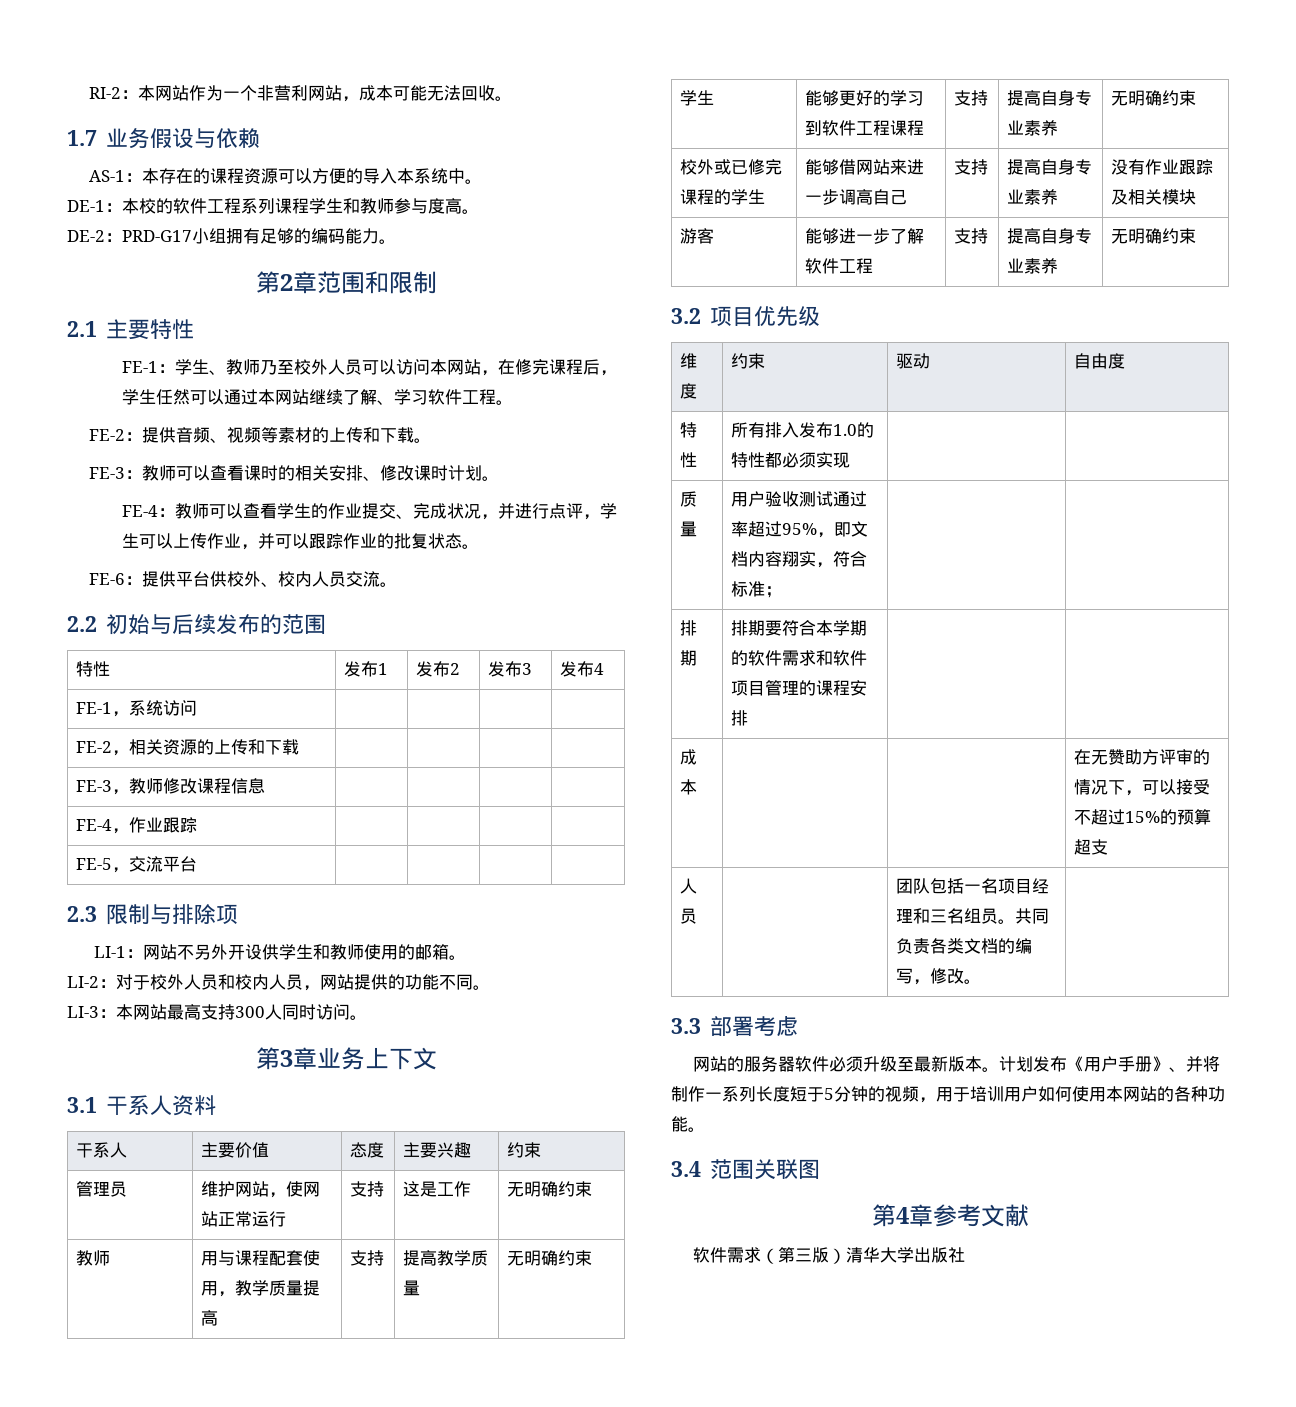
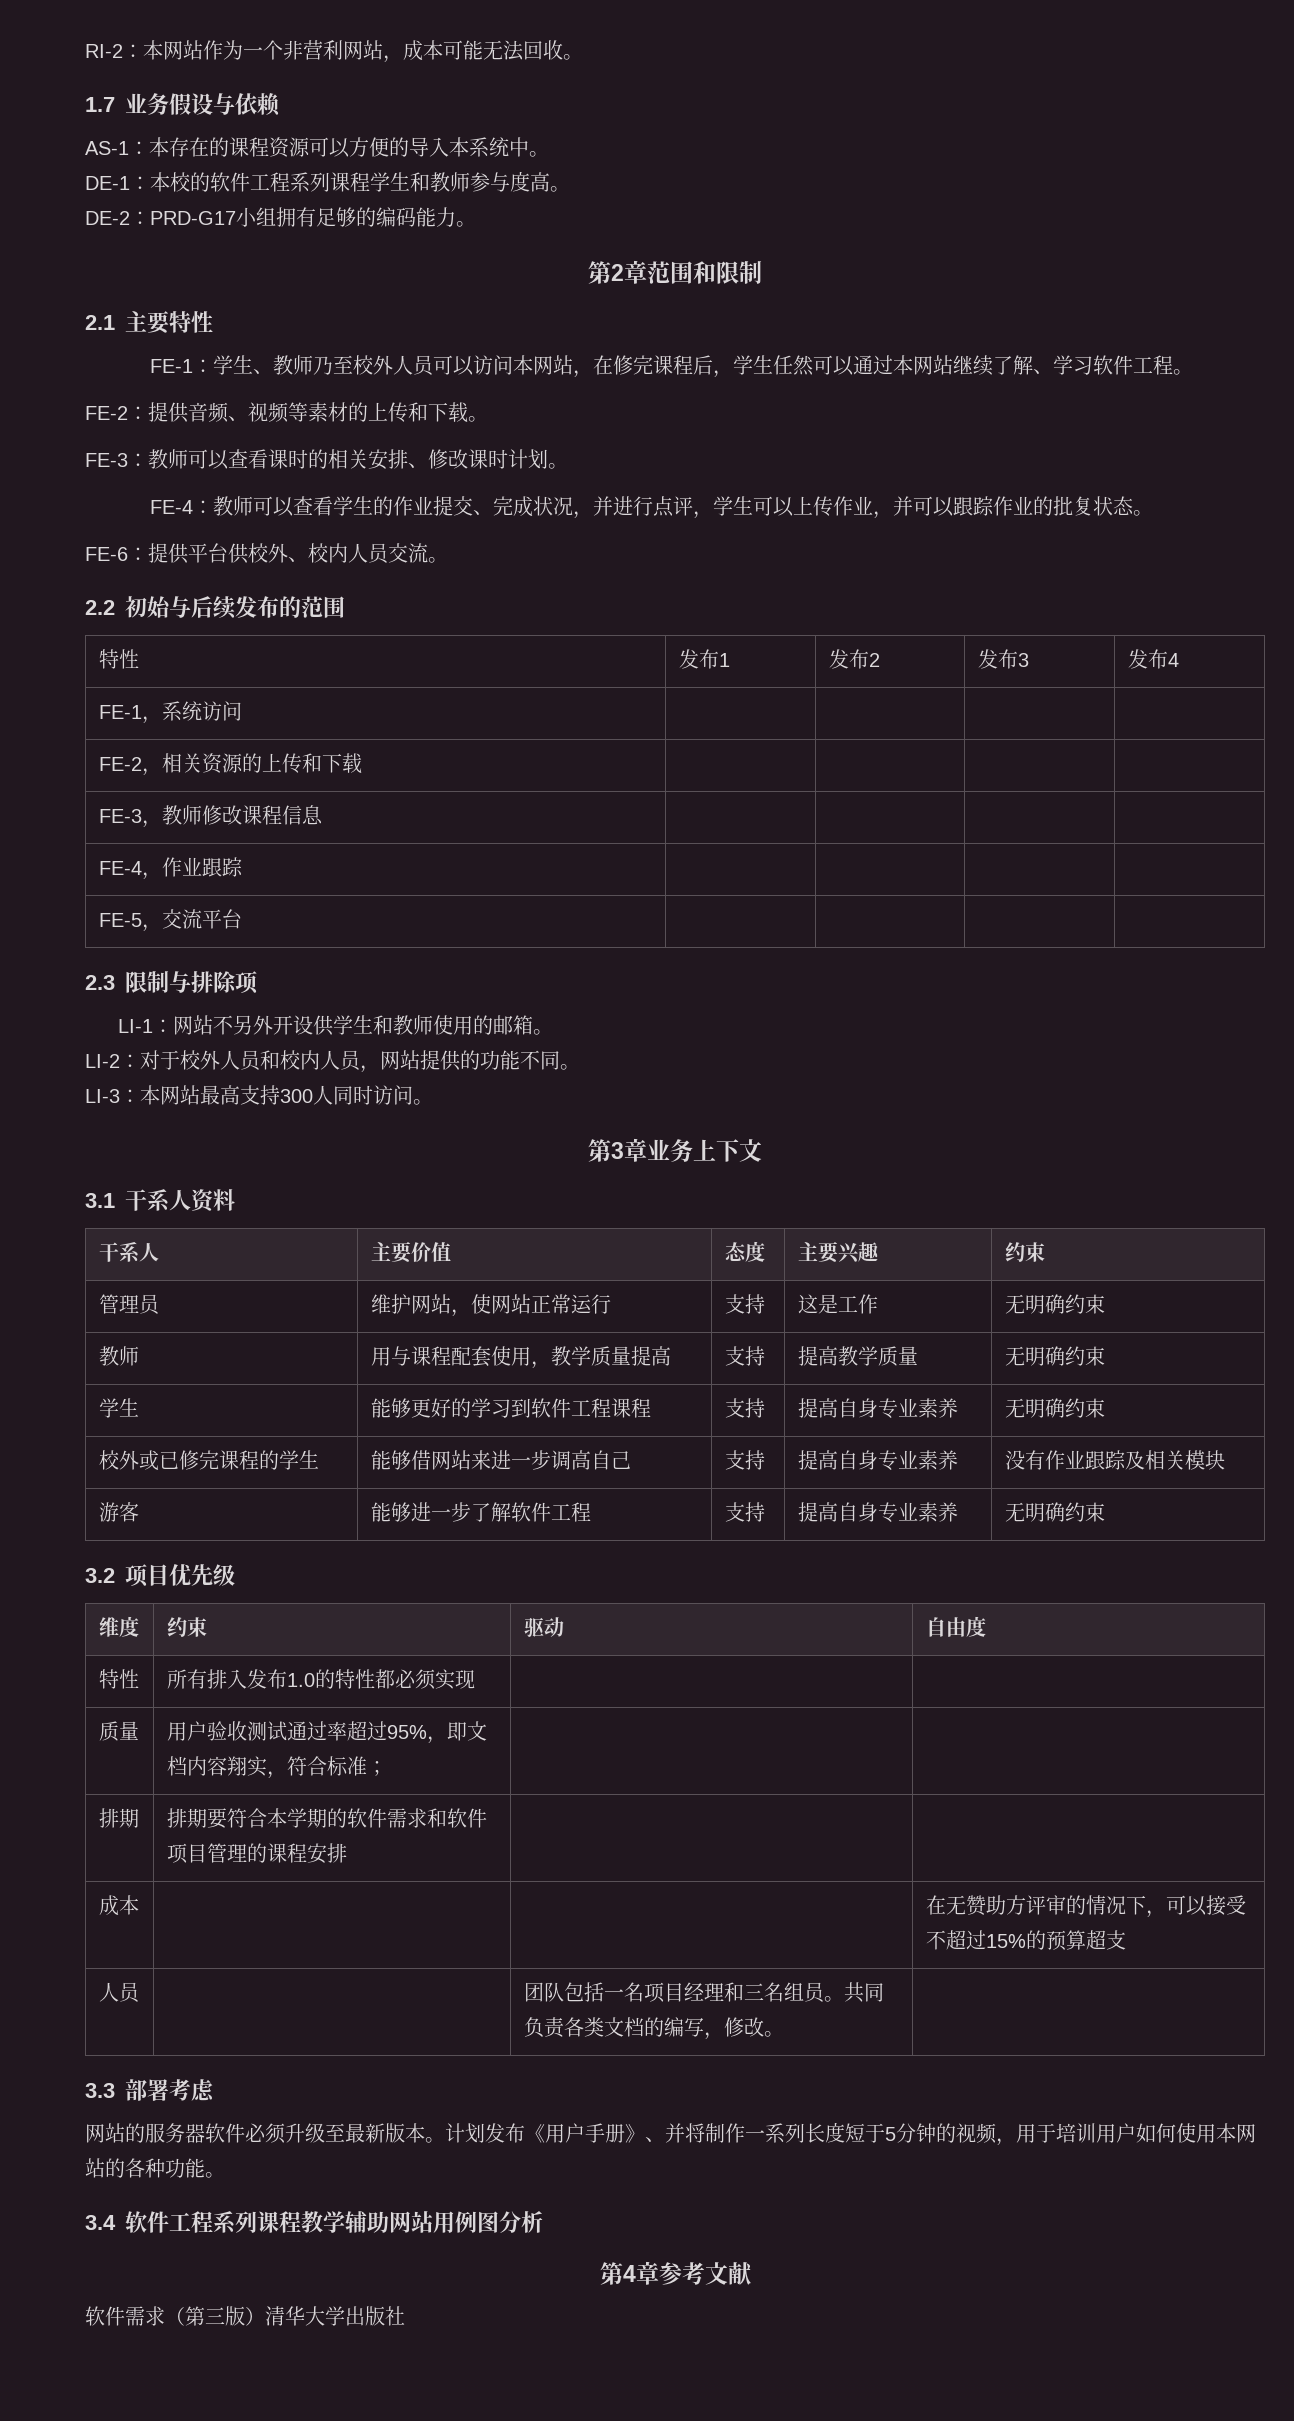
[709,1159,798,1180] 范围关联 -> [125,2211,477,2234] 软件工程系列课程教学辅助网站用例
(820, 1169) none -> [499,2211,543,2233] 分析

